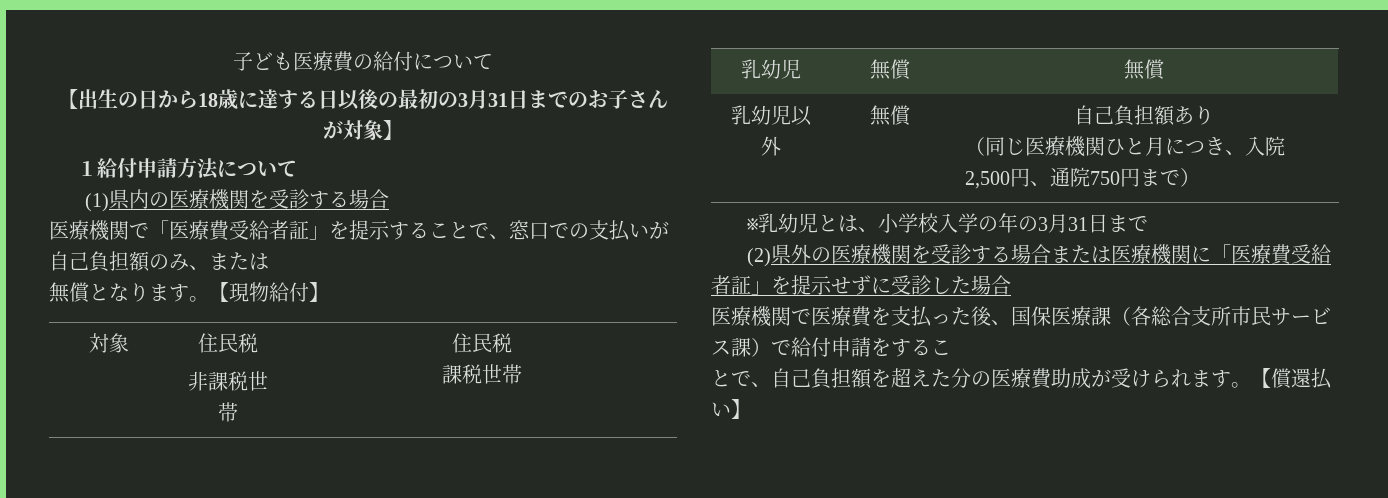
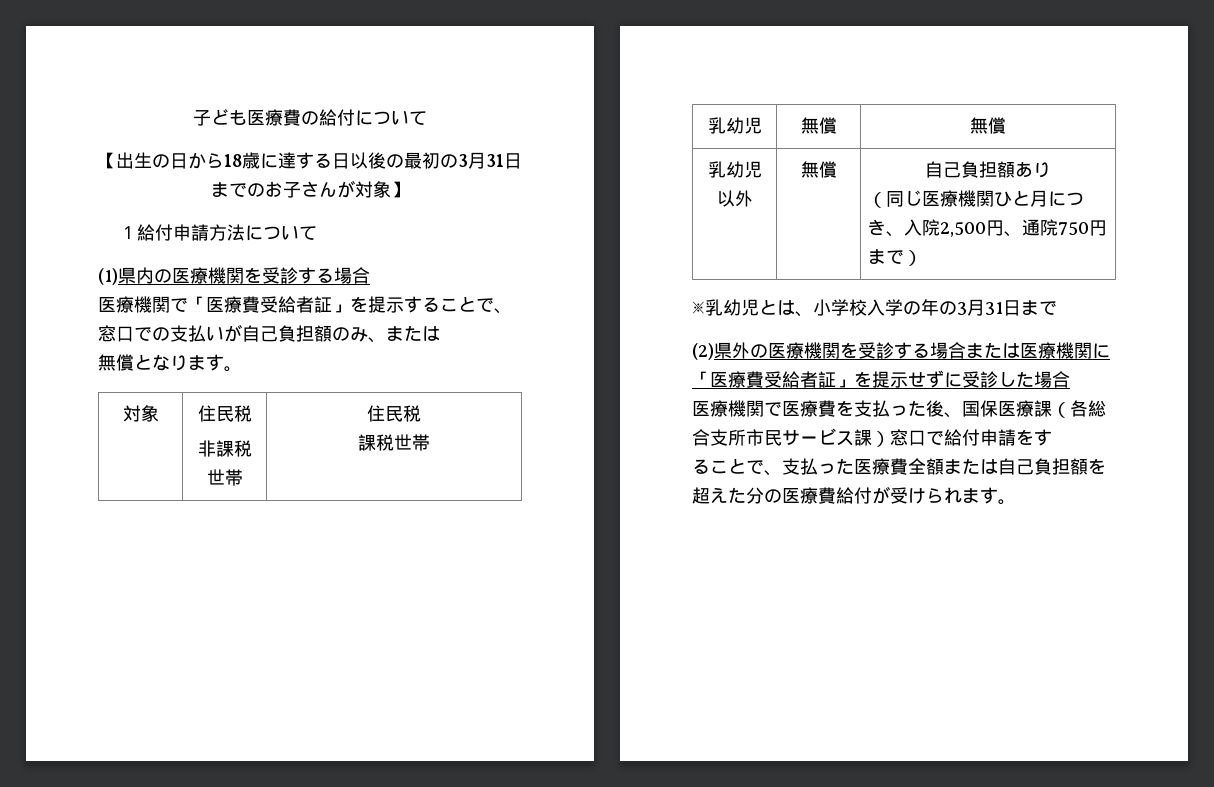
[209,282,329,302] 【現物給付】 -> (242, 369) none
(771, 347) none -> [890,429,926,446] 窓口
[911,339,951,356] [711,370,771,387] るこ // とで、 -> [692,458,998,476] // ることで、支払った医療費全額または
[1051,368,1091,389] 助成 -> [836,487,872,504] 給付
[1251,368,1332,389] [711,399,751,419] 【償還払い】 -> (1016, 502) none

